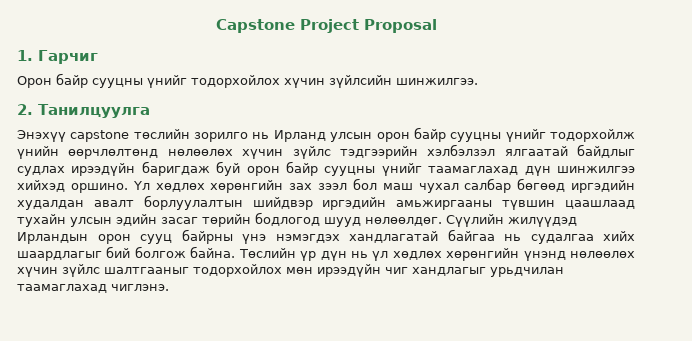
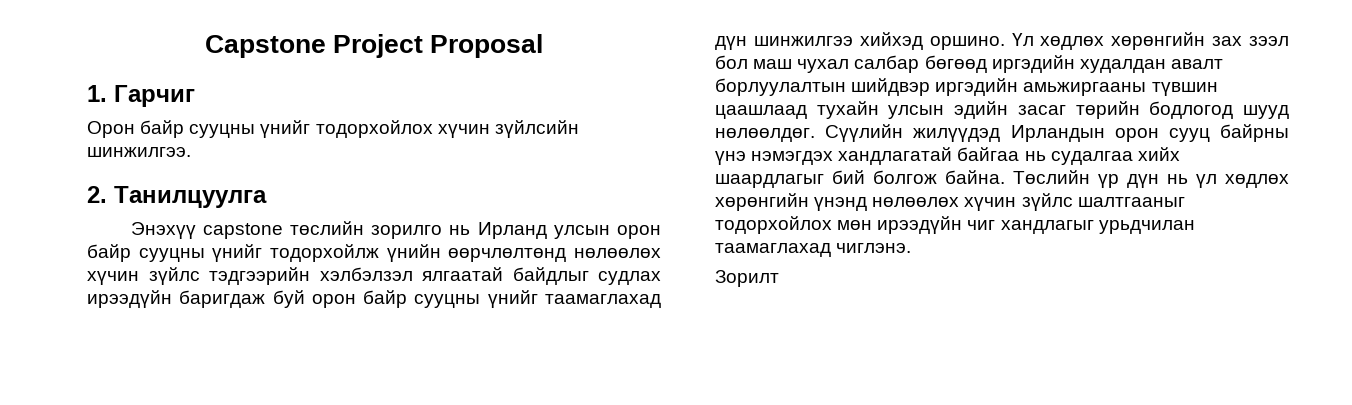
(169, 287) none -> [715,270,779,287] // Зорилт

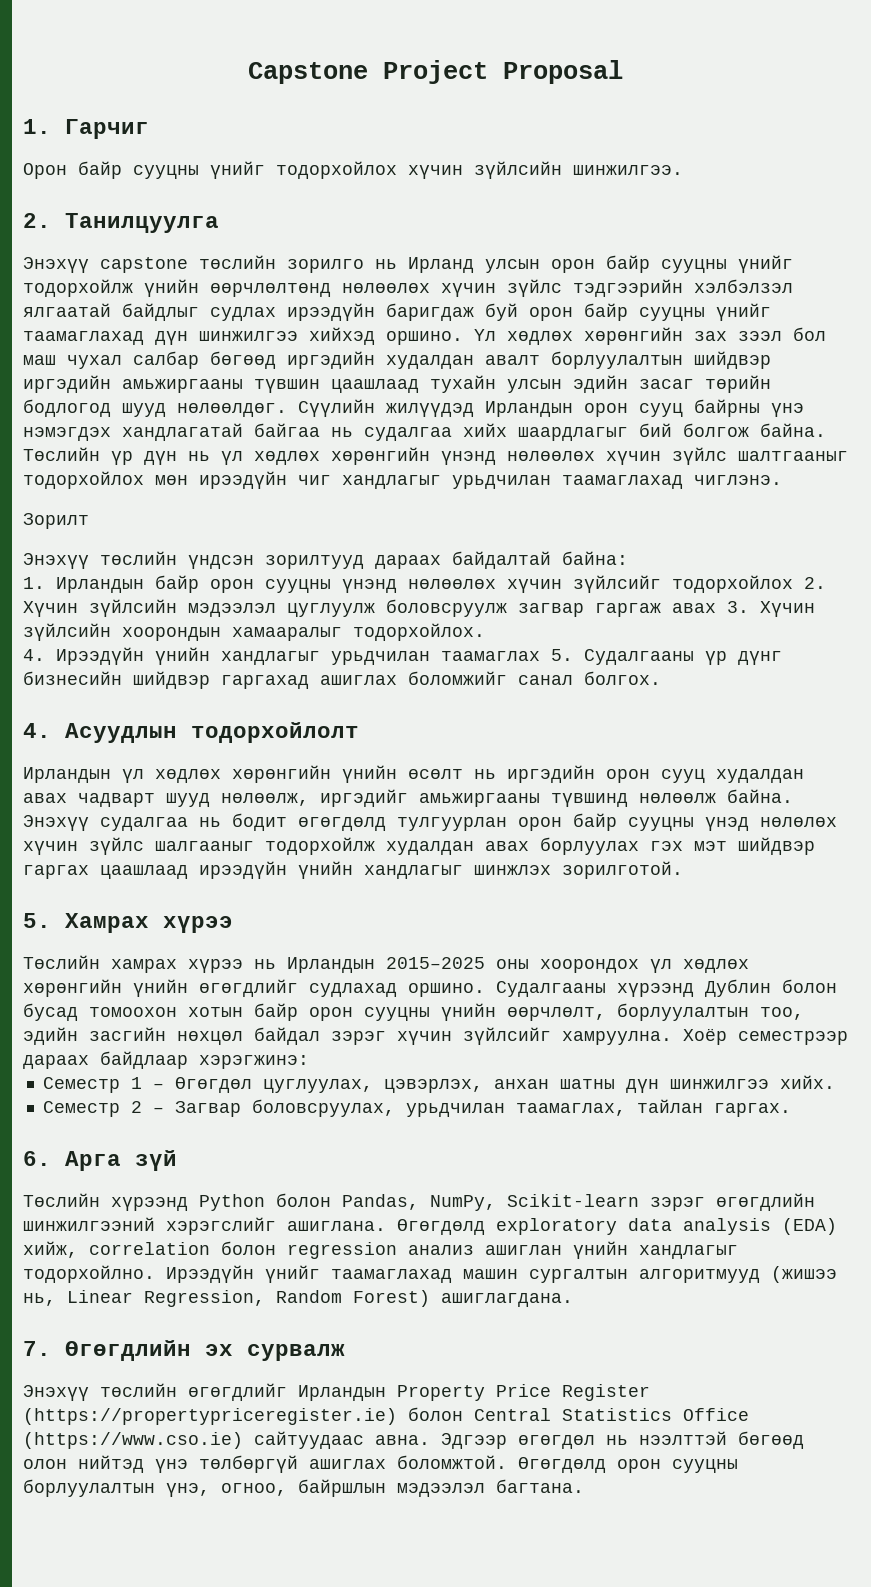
(779, 278) none -> [23,551,628,569] [23,575,826,593] [23,599,815,617] [23,623,485,641] [23,647,782,665] [23,671,661,689] [23,722,359,743] [23,765,804,783] [23,789,793,807] [23,813,837,831] [23,837,815,855] [23,861,683,879] [23,913,233,933] [23,955,749,973] [23,979,837,997] [23,1003,804,1021] [23,1027,848,1045] [23,1051,309,1069] [42,1075,835,1093] [42,1099,791,1117] [23,1150,177,1171] [23,1193,815,1211] [23,1217,837,1235] [23,1241,738,1259] [23,1265,837,1283] [23,1290,573,1307] [23,1340,345,1361] [23,1383,650,1401] [23,1407,749,1425] [23,1431,804,1449] [23,1455,738,1473] [23,1479,584,1497] // Энэхүү төслийн үндсэн зорилтууд дараах байдалтай байна: // 1. Ирландын байр орон сууцны үнэнд нөлөөлөх хүчин зүйлсийг тодорхойлох 2. Хүчин зүйлсийн мэдээлэл цуглуулж боловсруулж загвар гаргаж авах 3. Хүчин зүйлсийн хоорондын хамааралыг тодорхойлох. // 4. Ирээдүйн үнийн хандлагыг урьдчилан таамаглах 5. Судалгааны үр дүнг бизнесийн шийдвэр гаргахад ашиглах боломжийг санал болгох. // 4. Асуудлын тодорхойлолт // Ирландын үл хөдлөх хөрөнгийн үнийн өсөлт нь иргэдийн орон сууц худалдан авах чадварт шууд нөлөөлж, иргэдийг амьжиргааны түвшинд нөлөөлж байна. Энэхүү судалгаа нь бодит өгөгдөлд тулгуурлан орон байр сууцны үнэд нөлөлөх хүчин зүйлс шалгааныг тодорхойлж худалдан авах борлуулах гэх мэт шийдвэр гаргах цаашлаад ирээдүйн үнийн хандлагыг шинжлэх зорилготой. // 5. Хамрах хүрээ // Төслийн хамрах хүрээ нь Ирландын 2015–2025 оны хоорондох үл хөдлөх хөрөнгийн үнийн өгөгдлийг судлахад оршино. Судалгааны хүрээнд Дублин болон бусад томоохон хотын байр орон сууцны үнийн өөрчлөлт, борлуулалтын тоо, эдийн засгийн нөхцөл байдал зэрэг хүчин зүйлсийг хамруулна. Хоёр семестрээр дараах байдлаар хэрэгжинэ: // Семестр 1 – Өгөгдөл цуглуулах, цэвэрлэх, анхан шатны дүн шинжилгээ хийх. // Семестр 2 – Загвар боловсруулах, урьдчилан таамаглах, тайлан гаргах. // 6. Арга зүй // Төслийн хүрээнд Python болон Pandas, NumPy, Scikit-learn зэрэг өгөгдлийн шинжилгээний хэрэгслийг ашиглана. Өгөгдөлд exploratory data analysis (EDA) хийж, correlation болон regression анализ ашиглан үнийн хандлагыг тодорхойлно. Ирээдүйн үнийг таамаглахад машин сургалтын алгоритмууд (жишээ нь, Linear Regression, Random Forest) ашиглагдана. // 7. Өгөгдлийн эх сурвалж // Энэхүү төслийн өгөгдлийг Ирландын Property Price Register (https://propertypriceregister.ie) болон Central Statistics Office (https://www.cso.ie) сайтуудаас авна. Эдгээр өгөгдөл нь нээлттэй бөгөөд олон нийтэд үнэ төлбөргүй ашиглах боломжтой. Өгөгдөлд орон сууцны борлуулалтын үнэ, огноо, байршлын мэдээлэл багтана.

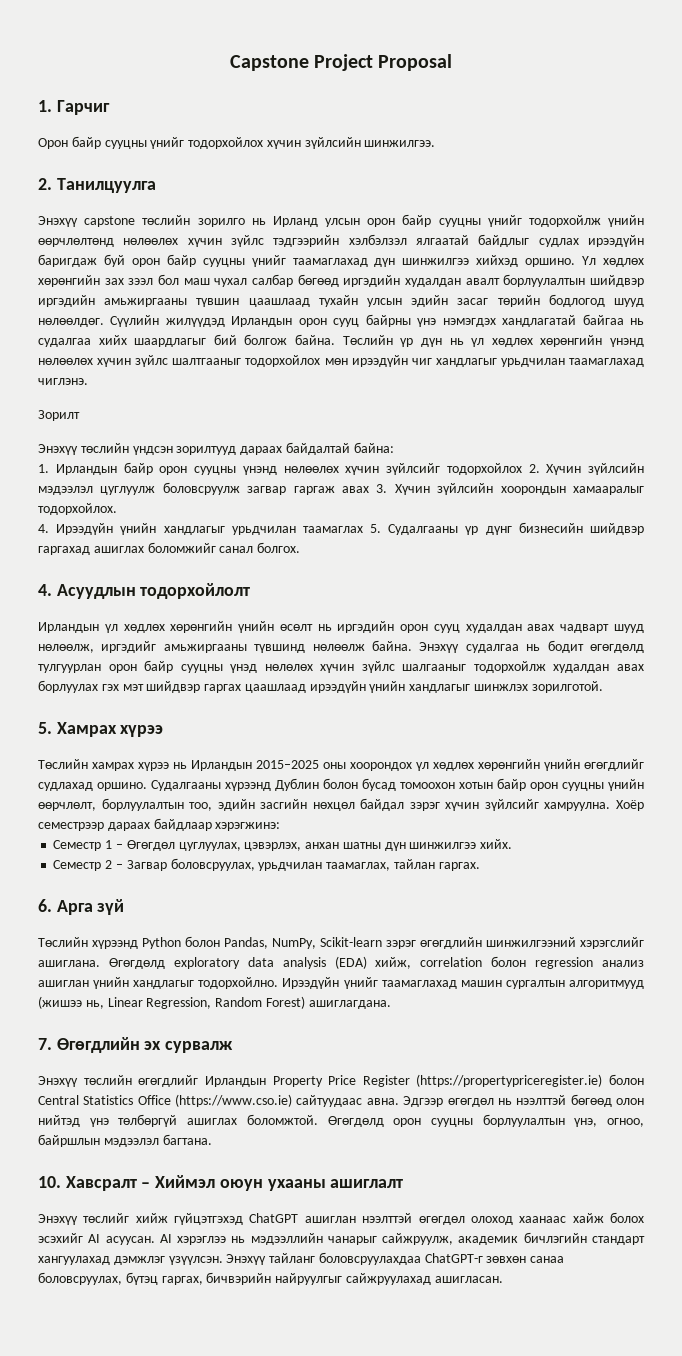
(584, 1486) none -> [38,1175,404,1191] [38,1212,644,1225] [38,1232,645,1245] [38,1252,565,1265] [38,1272,503,1285] // 10. Хавсралт – Хиймэл оюун ухааны ашиглалт // Энэхүү төслийг хийж гүйцэтгэхэд ChatGPT ашиглан нээлттэй өгөгдөл олоход хаанаас хайж болох эсэхийг AI асуусан. AI хэрэглээ нь мэдээллийн чанарыг сайжруулж, академик бичлэгийн стандарт хангуулахад дэмжлэг үзүүлсэн. Энэхүү тайланг боловсруулахдаа ChatGPT-г зөвхөн санаа боловсруулах, бүтэц гаргах, бичвэрийн найруулгыг сайжруулахад ашигласан.

